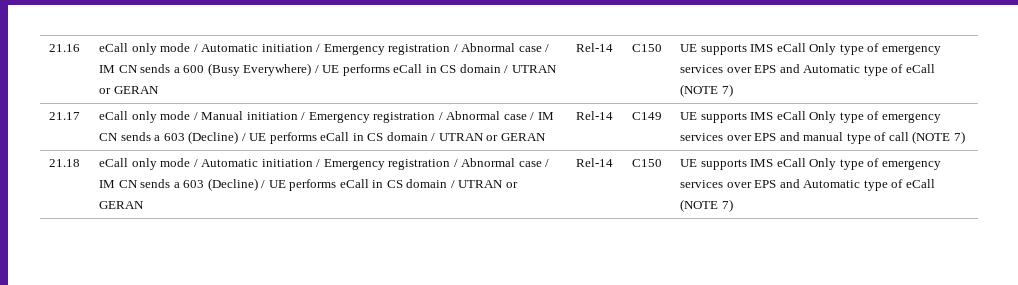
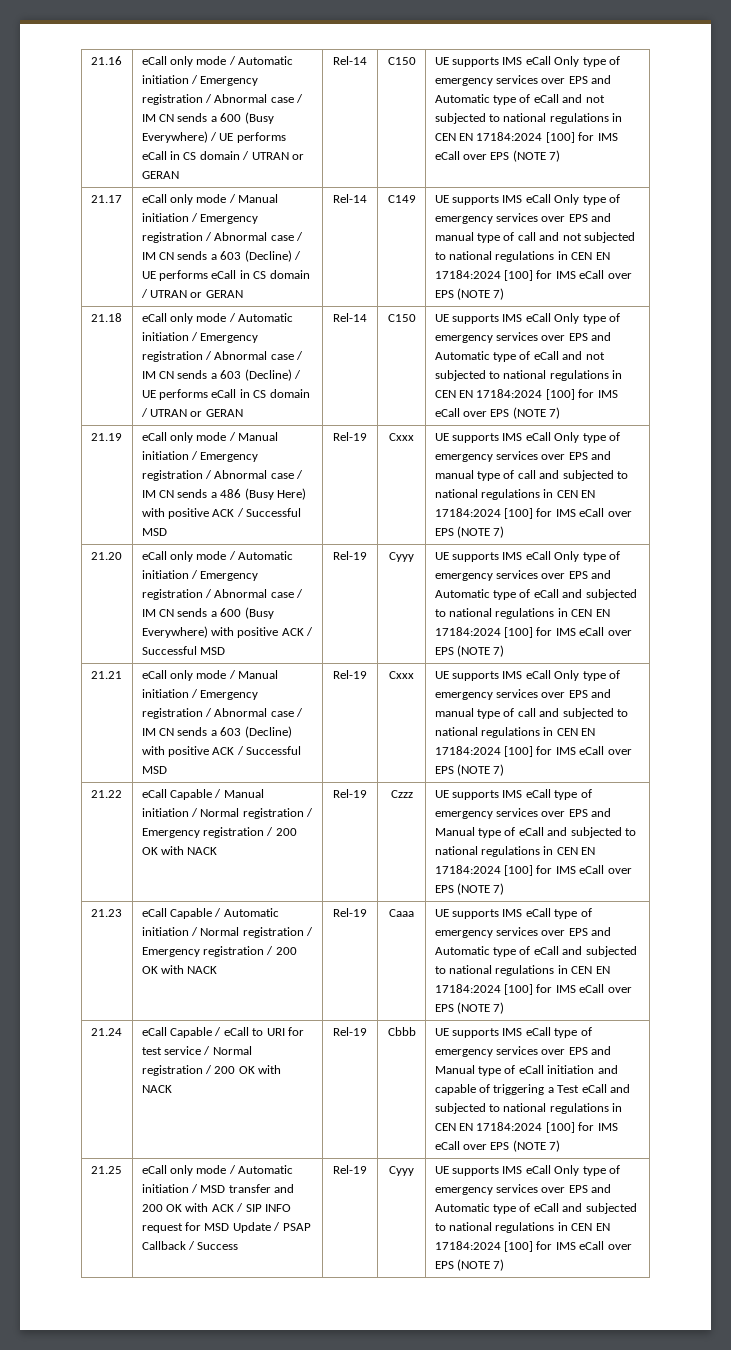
(935, 68) none -> [562,94,605,103] [434,113,623,124] [434,132,618,143] [434,151,510,160] and not subjected to national regulations in CEN EN 17184:2024 [100] for IMS eCall over EPS
(909, 136) none -> [539,232,635,243] [434,251,610,262] [434,270,632,281] [434,290,454,298] and not subjected to national regulations in CEN EN 17184:2024 [100] for IMS eCall over EPS
(935, 183) none -> [562,351,605,360] [434,370,623,381] [434,389,618,400] [434,407,561,419] [90,433,122,441] [141,432,279,443] [141,451,259,462] [141,470,304,481] [141,488,306,500] [141,508,302,519] [141,528,167,536] [333,432,367,441] [389,433,414,441] [434,432,620,443] [434,451,612,462] [434,470,628,481] [434,489,596,500] [434,508,632,519] [434,526,505,538] [90,552,122,560] [141,551,294,562] [141,570,259,581] [141,589,304,600] [141,607,274,619] [141,626,314,638] [141,646,226,655] [333,551,367,560] [389,552,414,562] [434,551,620,562] [434,570,612,581] [434,589,637,600] [434,608,610,619] [434,627,632,638] [434,645,505,657] [90,671,122,679] [141,670,279,681] [141,689,259,700] [141,708,304,719] [141,726,292,738] [141,746,302,757] [141,766,167,774] [333,670,367,679] [389,671,414,679] [434,670,620,681] [434,689,612,700] [434,708,628,719] [434,727,596,738] [434,746,632,757] [434,764,505,776] [90,790,122,798] [141,789,264,800] [141,808,314,819] [141,827,297,838] [141,846,218,855] [333,789,367,798] [390,790,413,798] [434,789,592,800] [434,808,612,819] [434,827,636,838] [434,846,596,857] [434,865,632,876] [434,883,505,895] [90,909,122,917] [141,908,279,919] [141,927,314,938] [141,946,297,957] [141,965,218,974] [333,908,367,917] [389,909,414,917] [434,908,592,919] [434,927,612,938] [434,946,637,957] [434,965,610,976] [434,984,632,995] [434,1002,505,1014] [90,1028,122,1036] [141,1027,304,1038] [141,1046,252,1055] [141,1065,282,1076] [141,1085,172,1093] [333,1027,367,1036] [387,1027,416,1036] [434,1027,592,1038] [434,1046,612,1057] [434,1065,618,1076] [434,1084,630,1095] [434,1103,623,1114] [434,1122,618,1133] [434,1140,561,1152] [90,1166,122,1174] [141,1165,294,1176] [141,1184,295,1193] [141,1203,291,1212] [141,1222,311,1233] [141,1241,239,1250] [333,1165,367,1174] [389,1166,414,1176] [434,1165,620,1176] [434,1184,612,1195] [434,1203,637,1214] [434,1222,610,1233] [434,1241,632,1252] [434,1261,454,1269] and not subjected to national regulations in CEN EN 17184:2024 [100] for IMS eCall over EPS (NOTE 7) // 21.19 | eCall only mode / Manual initiation / Emergency registration / Abnormal case / IM CN sends a 486 (Busy Here) with positive ACK / Successful MSD | Rel-19 | Cxxx | UE supports IMS eCall Only type of emergency services over EPS and manual type of call and subjected to national regulations in CEN EN 17184:2024 [100] for IMS eCall over EPS (NOTE 7) // 21.20 | eCall only mode / Automatic initiation / Emergency registration / Abnormal case / IM CN sends a 600 (Busy Everywhere) with positive ACK / Successful MSD | Rel-19 | Cyyy | UE supports IMS eCall Only type of emergency services over EPS and Automatic type of eCall and subjected to national regulations in CEN EN 17184:2024 [100] for IMS eCall over EPS (NOTE 7) // 21.21 | eCall only mode / Manual initiation / Emergency registration / Abnormal case / IM CN sends a 603 (Decline) with positive ACK / Successful MSD | Rel-19 | Cxxx | UE supports IMS eCall Only type of emergency services over EPS and manual type of call and subjected to national regulations in CEN EN 17184:2024 [100] for IMS eCall over EPS (NOTE 7) // 21.22 | eCall Capable / Manual initiation / Normal registration / Emergency registration / 200 OK with NACK | Rel-19 | Czzz | UE supports IMS eCall type of emergency services over EPS and Manual type of eCall and subjected to national regulations in CEN EN 17184:2024 [100] for IMS eCall over EPS (NOTE 7) // 21.23 | eCall Capable / Automatic initiation / Normal registration / Emergency registration / 200 OK with NACK | Rel-19 | Caaa | UE supports IMS eCall type of emergency services over EPS and Automatic type of eCall and subjected to national regulations in CEN EN 17184:2024 [100] for IMS eCall over EPS (NOTE 7) // 21.24 | eCall Capable / eCall to URI for test service / Normal registration / 200 OK with NACK | Rel-19 | Cbbb | UE supports IMS eCall type of emergency services over EPS and Manual type of eCall initiation and capable of triggering a Test eCall and subjected to national regulations in CEN EN 17184:2024 [100] for IMS eCall over EPS (NOTE 7) // 21.25 | eCall only mode / Automatic initiation / MSD transfer and 200 OK with ACK / SIP INFO request for MSD Update / PSAP Callback / Success | Rel-19 | Cyyy | UE supports IMS eCall Only type of emergency services over EPS and Automatic type of eCall and subjected to national regulations in CEN EN 17184:2024 [100] for IMS eCall over EPS

